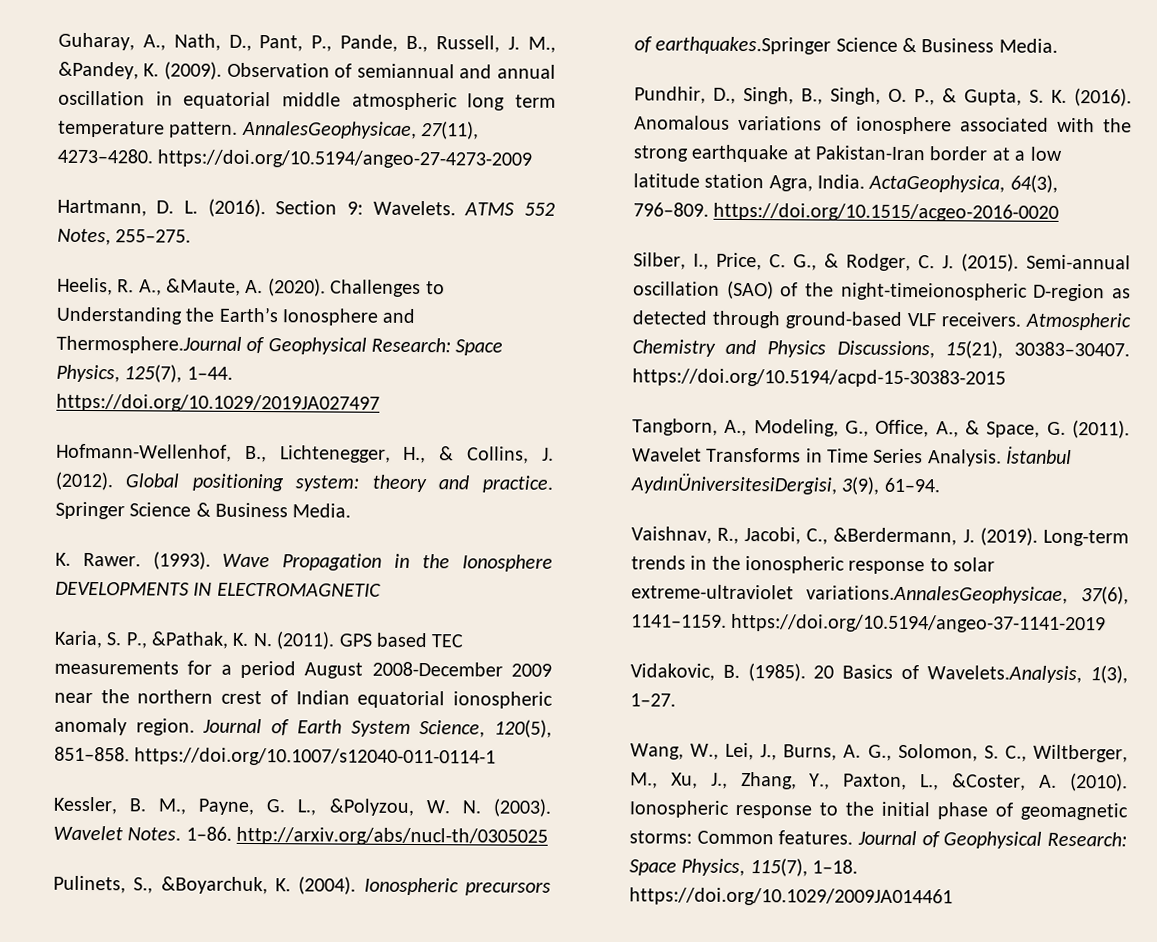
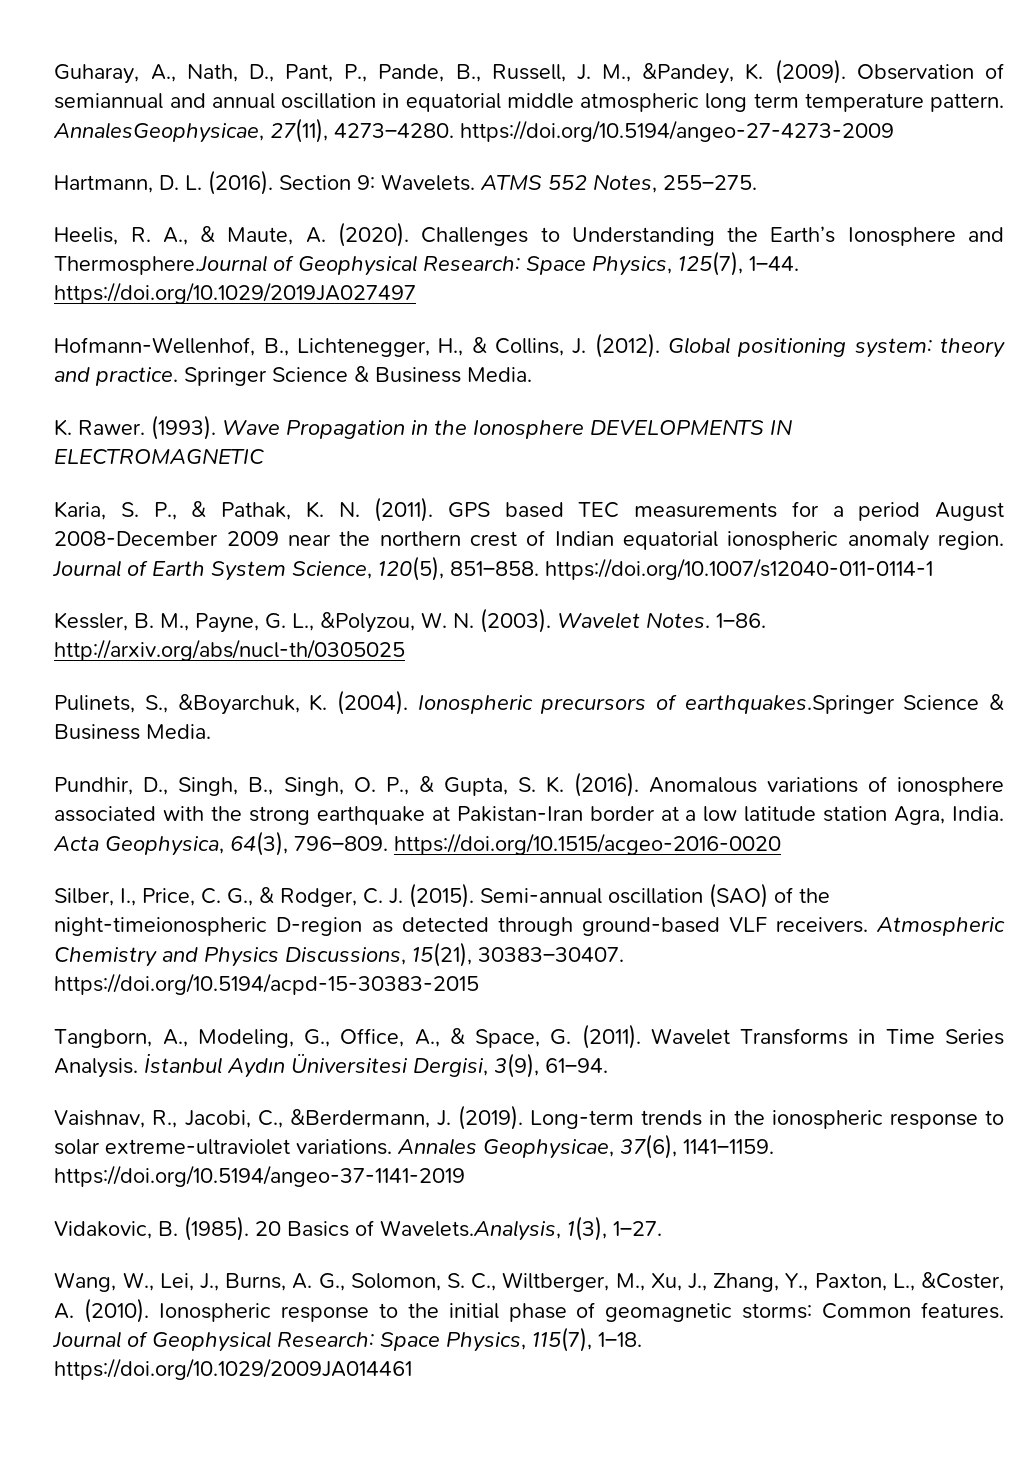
[166,278,242,296] &Maute, -> [200,226,294,245] & Maute,
[151,631,230,649] &Pathak, -> [191,501,292,520] & Pathak,
[868,174,1006,193] ActaGeophysica, -> [53,836,225,856] Acta Geophysica,
[629,473,837,495] AydınÜniversitesiDergisi, -> [227,1053,489,1078] Aydın Üniversitesi Dergisi,
[806,585,1069,604] variations.AnnalesGeophysicae, -> [296,1138,615,1159] variations. Annales Geophysicae,

